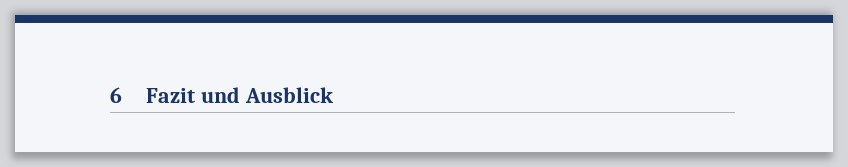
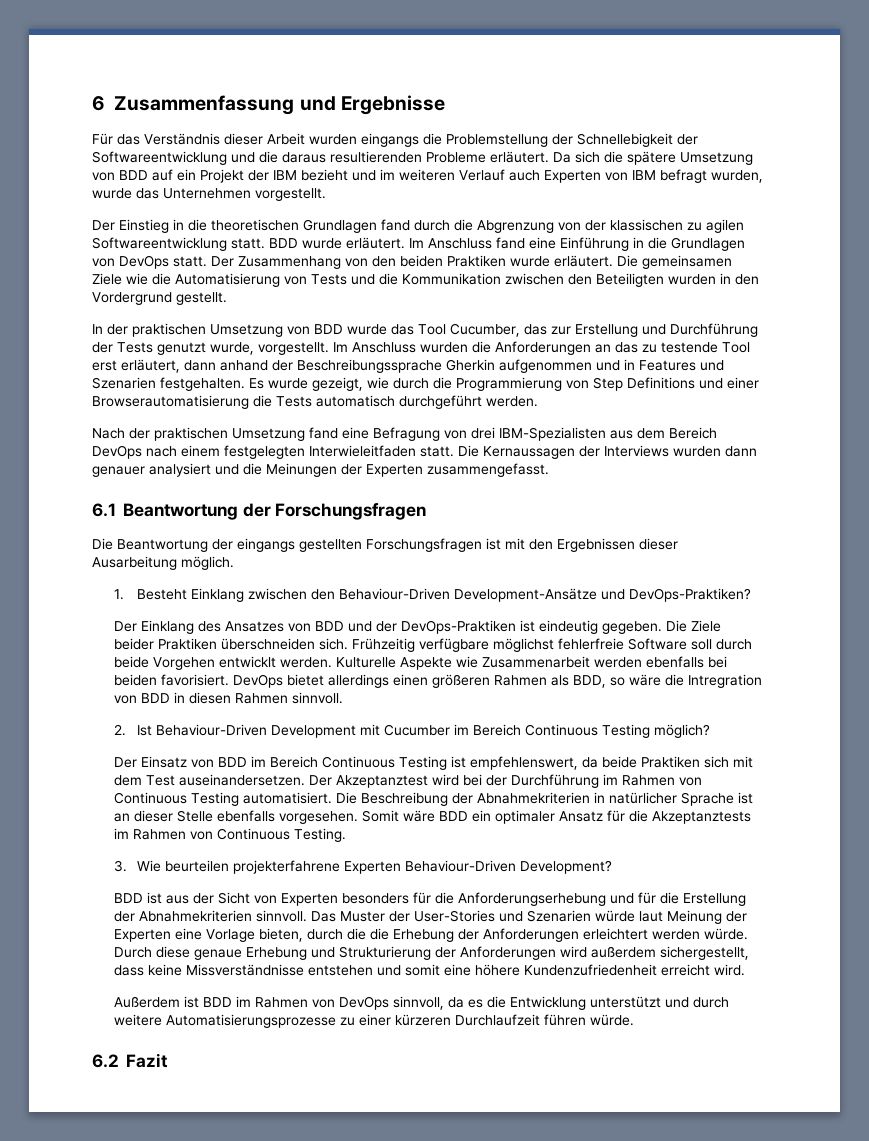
[146,87,334,103] Fazit und Ausblick -> [114,95,445,115] [92,133,698,147] [92,151,753,165] [92,169,763,183] [92,188,326,201] [92,219,744,233] [92,237,745,251] [92,255,732,269] [92,273,759,287] [92,292,227,305] [92,323,758,337] [92,341,750,355] [92,359,724,373] [92,377,759,391] [92,395,538,409] [92,427,717,441] [92,445,757,459] [92,463,549,477] [92,503,427,520] [92,538,678,552] [92,556,234,570] [114,588,751,602] [114,620,722,634] [114,638,753,652] [114,656,728,670] [114,674,763,688] [114,692,344,704] [114,724,710,738] [114,756,754,770] [114,774,703,788] [114,792,754,806] [114,810,752,824] [114,828,347,842] [114,860,612,874] [114,892,747,906] [114,910,748,924] [114,928,749,942] [114,946,750,960] [114,964,746,976] [114,996,730,1010] [114,1014,635,1028] [92,1053,168,1068] Zusammenfassung und Ergebnisse // Für das Verständnis dieser Arbeit wurden eingangs die Problemstellung der Schnellebigkeit der Softwareentwicklung und die daraus resultierenden Probleme erläutert. Da sich die spätere Umsetzung von BDD auf ein Projekt der IBM bezieht und im weiteren Verlauf auch Experten von IBM befragt wurden, wurde das Unternehmen vorgestellt. // Der Einstieg in die theoretischen Grundlagen fand durch die Abgrenzung von der klassischen zu agilen Softwareentwicklung statt. BDD wurde erläutert. Im Anschluss fand eine Einführung in die Grundlagen von DevOps statt. Der Zusammenhang von den beiden Praktiken wurde erläutert. Die gemeinsamen Ziele wie die Automatisierung von Tests und die Kommunikation zwischen den Beteiligten wurden in den Vordergrund gestellt. // In der praktischen Umsetzung von BDD wurde das Tool Cucumber, das zur Erstellung und Durchführung der Tests genutzt wurde, vorgestellt. Im Anschluss wurden die Anforderungen an das zu testende Tool erst erläutert, dann anhand der Beschreibungssprache Gherkin aufgenommen und in Features und Szenarien festgehalten. Es wurde gezeigt, wie durch die Programmierung von Step Definitions und einer Browserautomatisierung die Tests automatisch durchgeführt werden. // Nach der praktischen Umsetzung fand eine Befragung von drei IBM-Spezialisten aus dem Bereich DevOps nach einem festgelegten Interwieleitfaden statt. Die Kernaussagen der Interviews wurden dann genauer analysiert und die Meinungen der Experten zusammengefasst. // 6.1 Beantwortung der Forschungsfragen // Die Beantwortung der eingangs gestellten Forschungsfragen ist mit den Ergebnissen dieser Ausarbeitung möglich. // 1. Besteht Einklang zwischen den Behaviour-Driven Development-Ansätze und DevOps-Praktiken? // Der Einklang des Ansatzes von BDD und der DevOps-Praktiken ist eindeutig gegeben. Die Ziele beider Praktiken überschneiden sich. Frühzeitig verfügbare möglichst fehlerfreie Software soll durch beide Vorgehen entwicklt werden. Kulturelle Aspekte wie Zusammenarbeit werden ebenfalls bei beiden favorisiert. DevOps bietet allerdings einen größeren Rahmen als BDD, so wäre die Intregration von BDD in diesen Rahmen sinnvoll. // 2. Ist Behaviour-Driven Development mit Cucumber im Bereich Continuous Testing möglich? // Der Einsatz von BDD im Bereich Continuous Testing ist empfehlenswert, da beide Praktiken sich mit dem Test auseinandersetzen. Der Akzeptanztest wird bei der Durchführung im Rahmen von Continuous Testing automatisiert. Die Beschreibung der Abnahmekriterien in natürlicher Sprache ist an dieser Stelle ebenfalls vorgesehen. Somit wäre BDD ein optimaler Ansatz für die Akzeptanztests im Rahmen von Continuous Testing. // 3. Wie beurteilen projekterfahrene Experten Behaviour-Driven Development? // BDD ist aus der Sicht von Experten besonders für die Anforderungserhebung und für die Erstellung der Abnahmekriterien sinnvoll. Das Muster der User-Stories und Szenarien würde laut Meinung der Experten eine Vorlage bieten, durch die die Erhebung der Anforderungen erleichtert werden würde. Durch diese genaue Erhebung und Strukturierung der Anforderungen wird außerdem sichergestellt, dass keine Missverständnisse entstehen und somit eine höhere Kundenzufriedenheit erreicht wird. // Außerdem ist BDD im Rahmen von DevOps sinnvoll, da es die Entwicklung unterstützt und durch weitere Automatisierungsprozesse zu einer kürzeren Durchlaufzeit führen würde. // 6.2 Fazit

